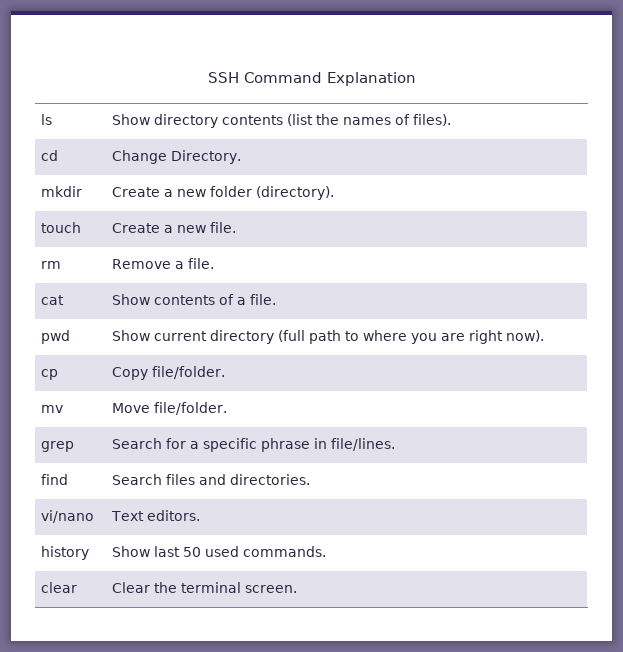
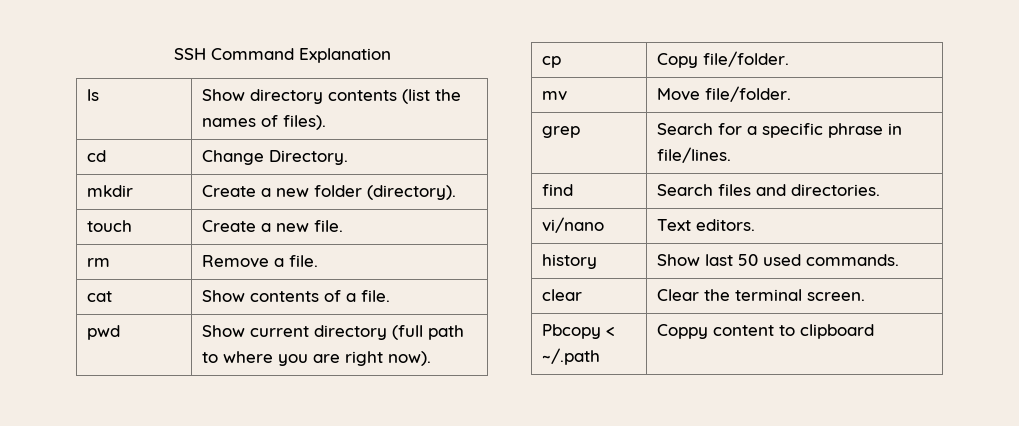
(298, 589) none -> [541,324,615,339] [541,348,600,365] [656,324,874,339] // Pbcopy < ~/.path | Coppy content to clipboard

